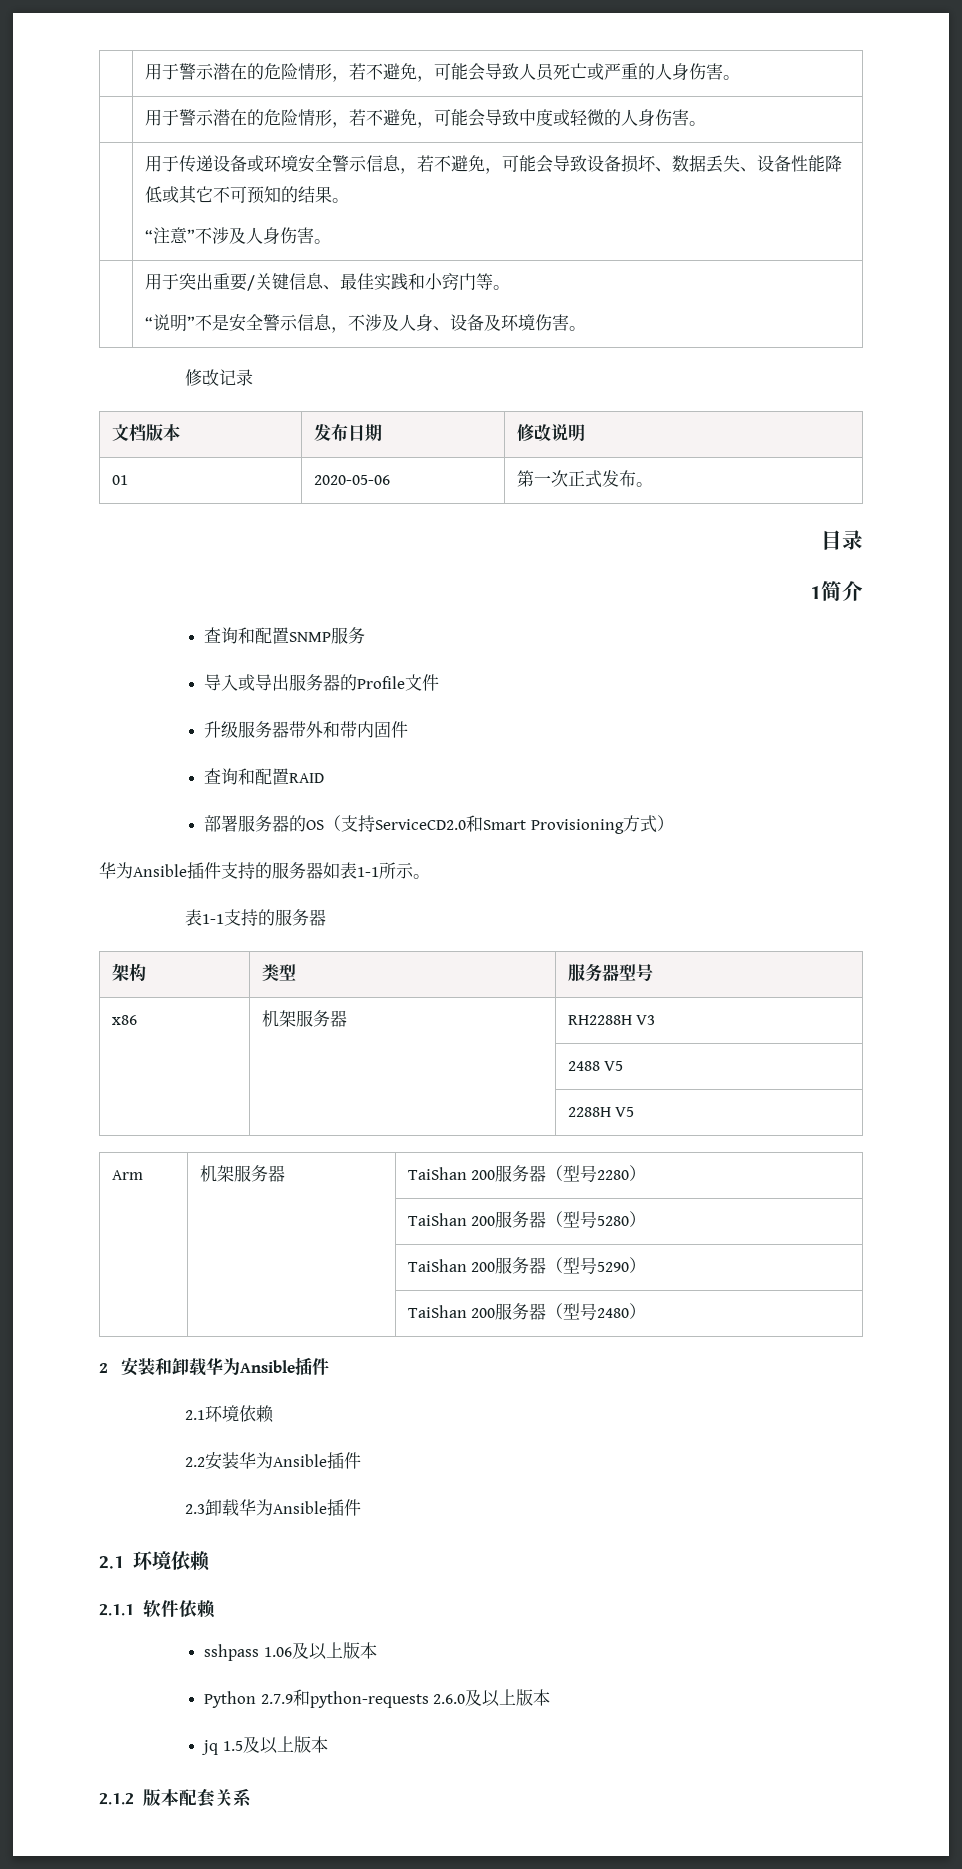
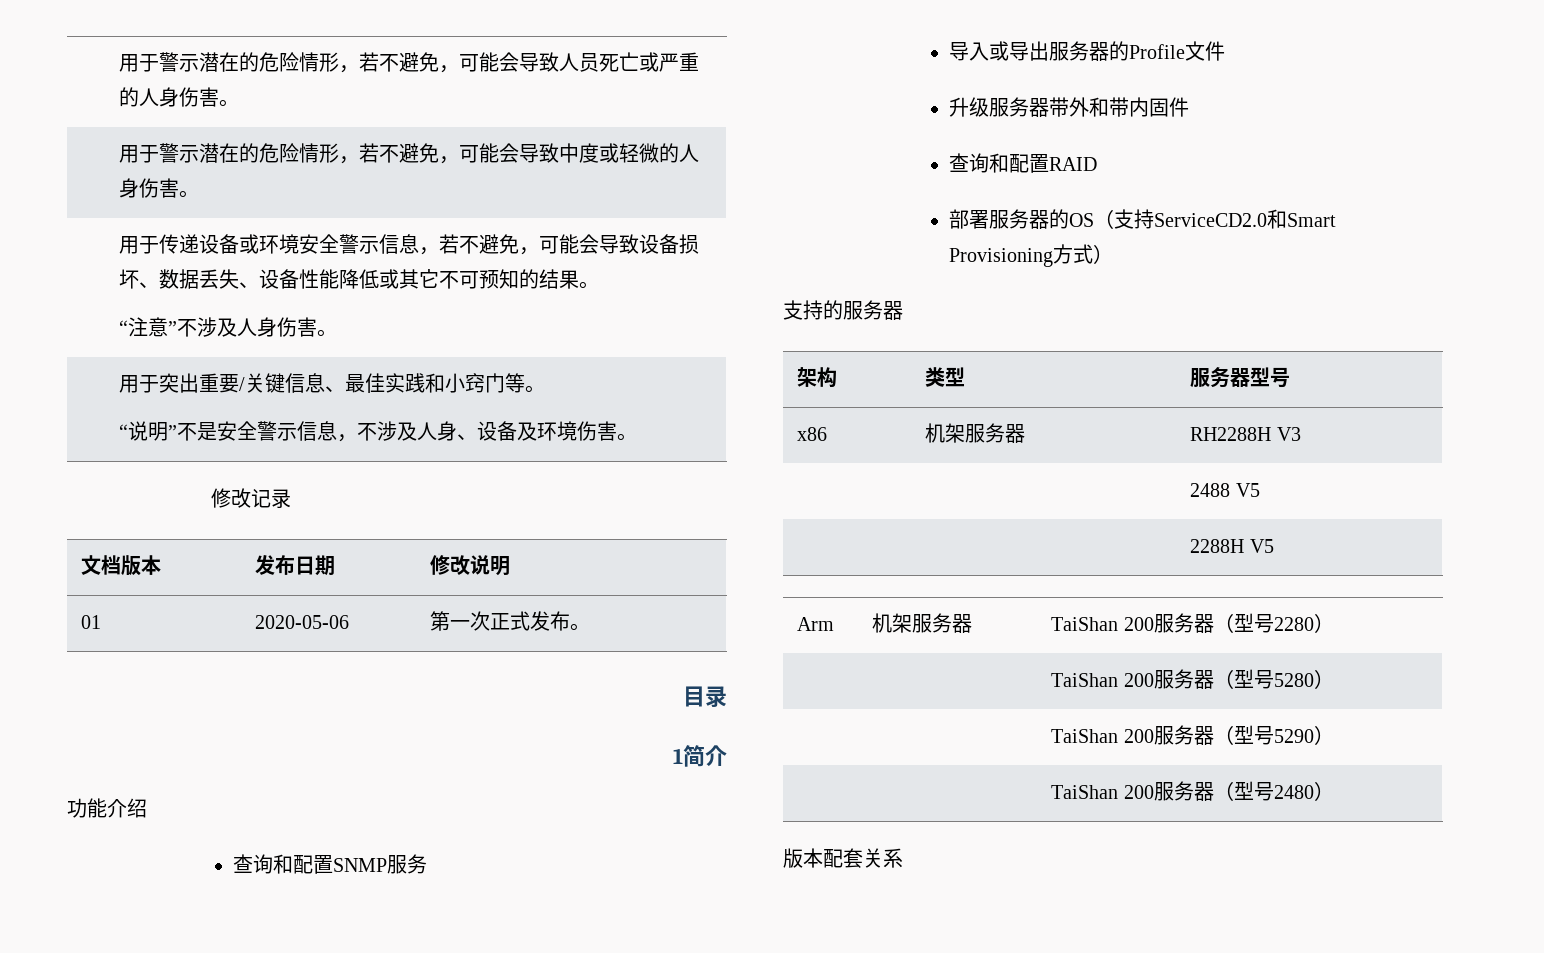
(863, 591) none -> [67,798,147,818] // 功能介绍
[99,862,430,879] [185,909,225,926] 华为Ansible插件支持的服务器如表1-1所示。 // 表1-1 -> (1114, 254) none
[99,1357,329,1376] [185,1405,275,1423] [185,1452,362,1470] [185,1499,362,1516] [99,1551,210,1571] [99,1600,216,1618] [204,1642,377,1661] [204,1689,551,1708] [201,1736,328,1755] [99,1793,134,1805] 2安装和卸载华为Ansible插件 // 2.1环境依赖 // 2.2安装华为Ansible插件 // 2.3卸载华为Ansible插件 // 2.1环境依赖 // 2.1.1软件依赖 // sshpass 1.06及以上版本 // Python 2.7.9和python-requests 2.6.0及以上版本 // jq 1.5及以上版本 // 2.1.2 -> (1334, 791) none

